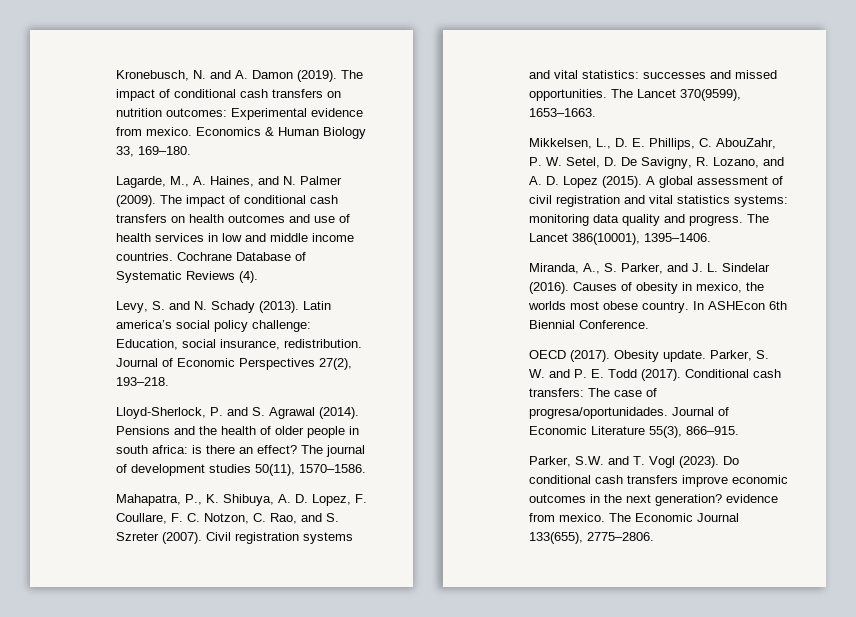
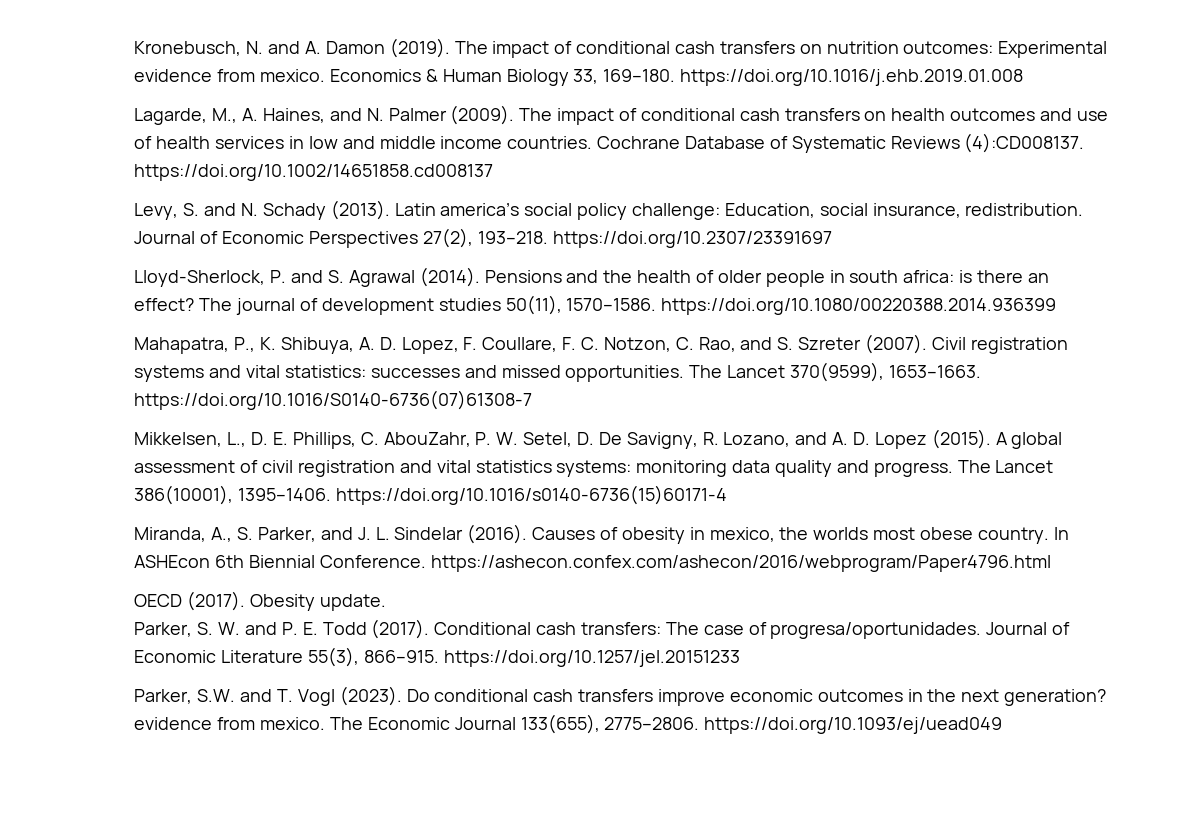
(192, 150) none -> [680,69,1024,86] https://doi.org/10.1016/j.ehb.2019.01.008
[239,271,259,283] (4). -> [964,133,1085,153] [134,164,494,181] (4):CD008137. https://doi.org/10.1002/14651858.cd008137
(170, 381) none -> [552,231,832,248] https://doi.org/10.2307/23391697
(367, 468) none -> [661,298,1057,315] https://doi.org/10.1080/00220388.2014.936399
(597, 112) none -> [134,390,533,410] https://doi.org/10.1016/S0140-6736(07)61308-7
(712, 237) none -> [336,485,728,505] https://doi.org/10.1016/s0140-6736(15)60171-4
(650, 324) none -> [430,555,1051,572] https://ashecon.confex.com/ashecon/2016/webprogram/Paper4796.html
(707, 356) none -> (386, 602) //
(740, 430) none -> [443,650,740,667] https://doi.org/10.1257/jel.20151233
(655, 536) none -> [704,717,1003,734] https://doi.org/10.1093/ej/uead049

